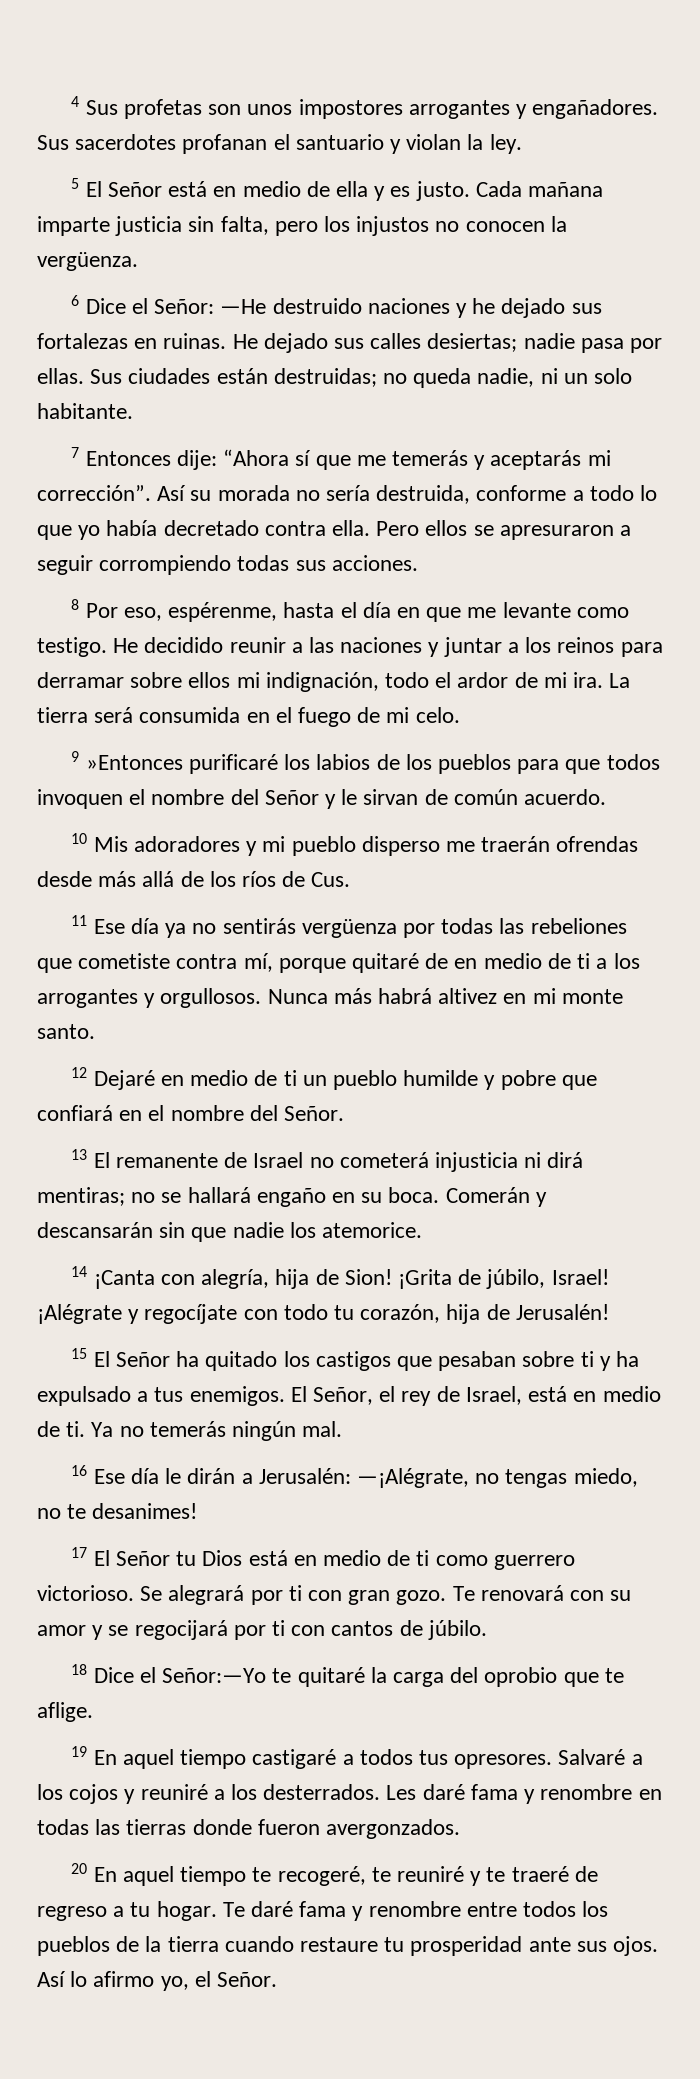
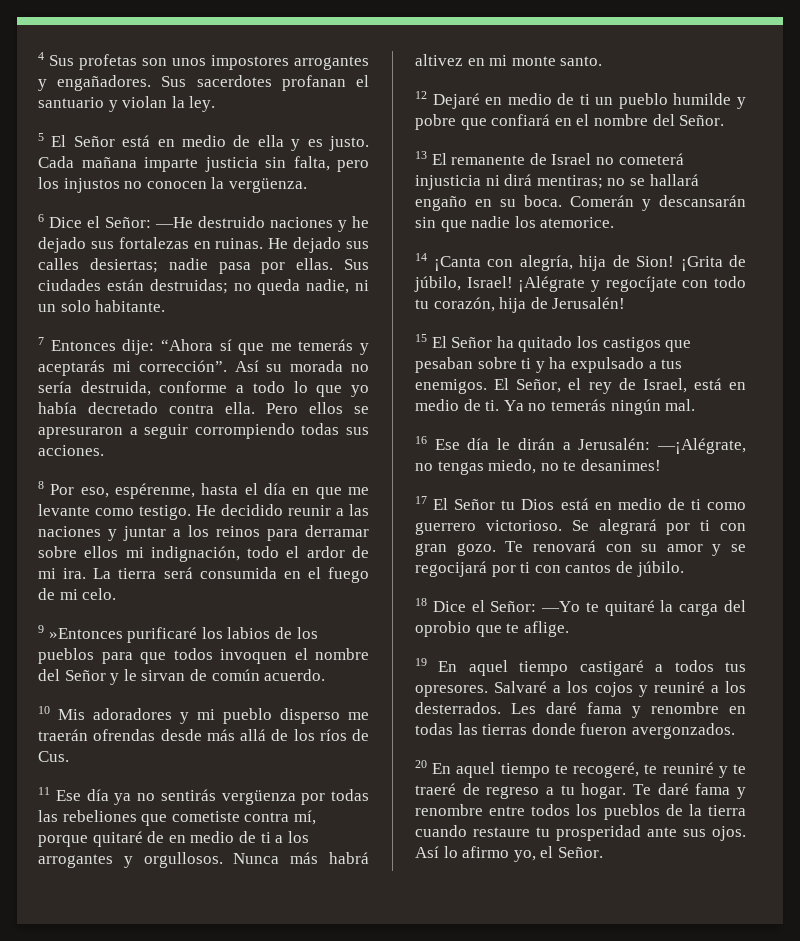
[162,1668,267,1683] Señor:—Yo -> [490,601,581,612] Señor: —Yo

